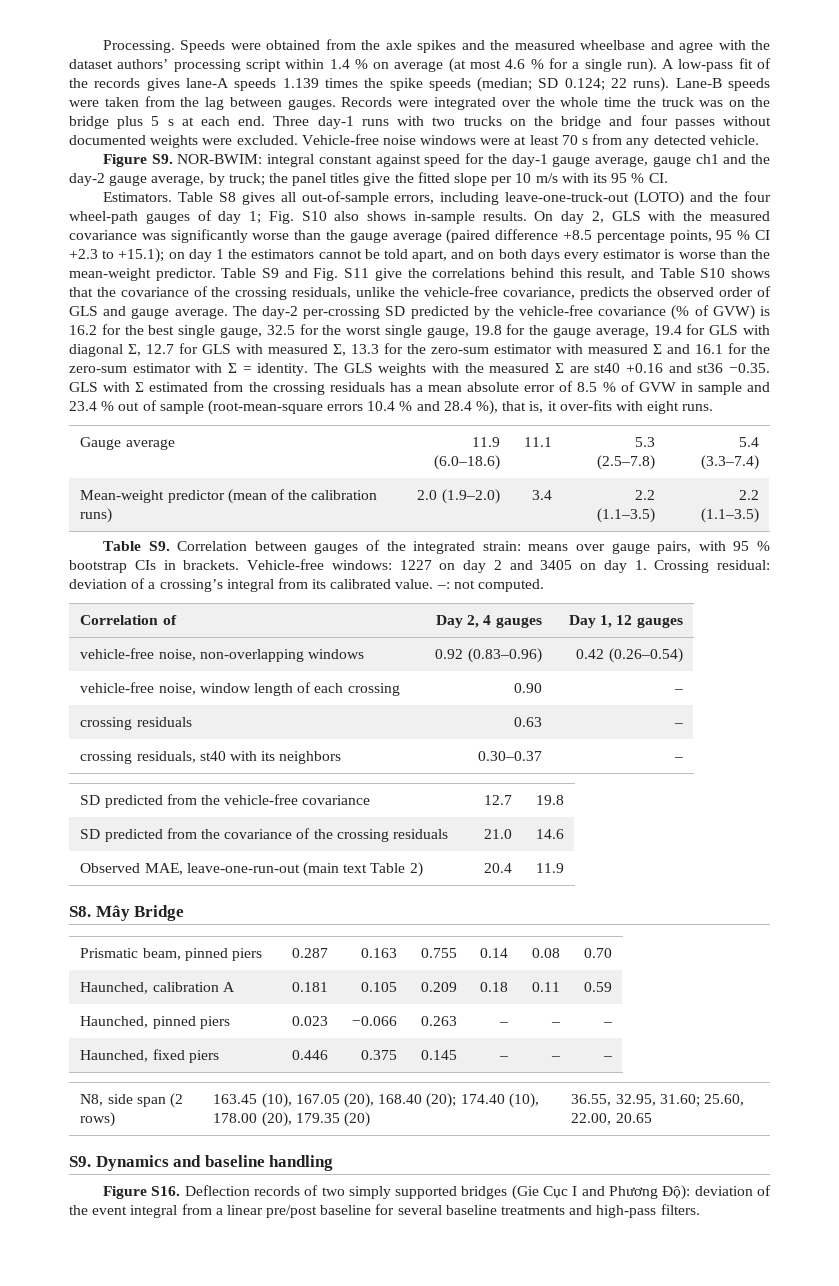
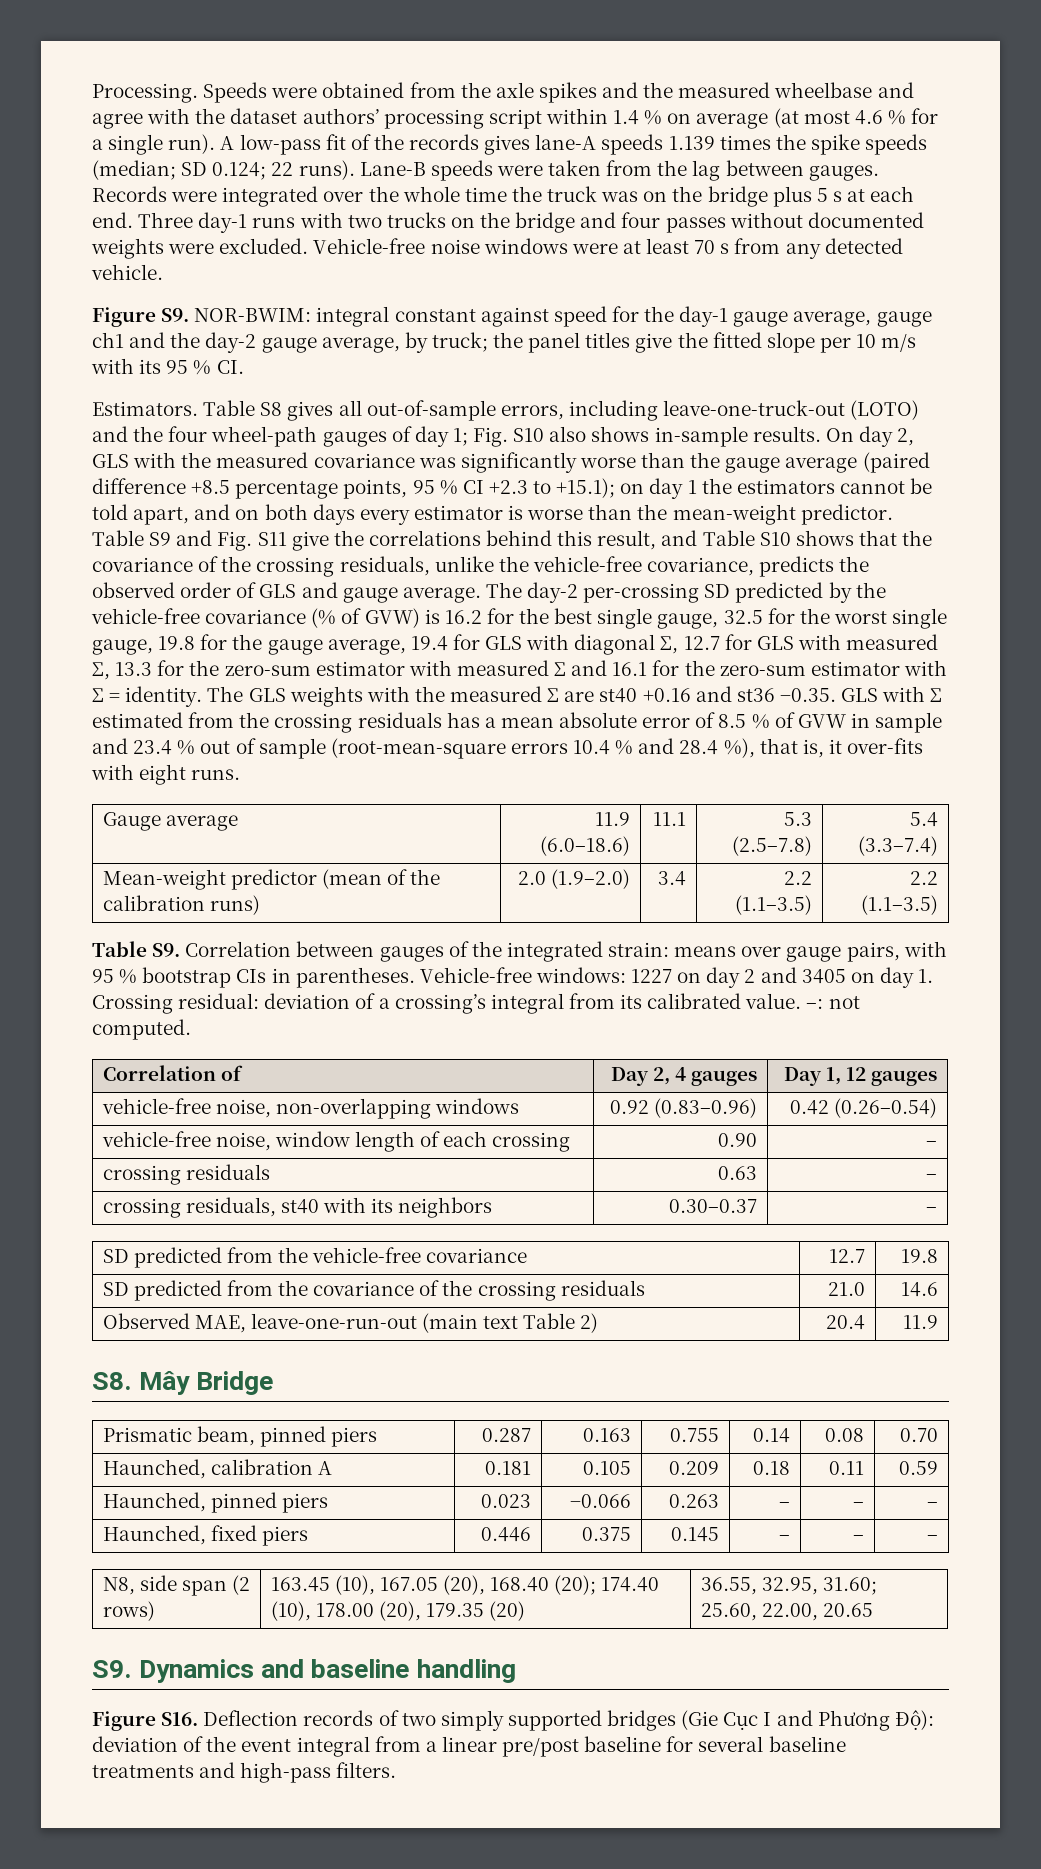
[183,560,240,570] brackets. -> [295,967,415,988] parentheses.

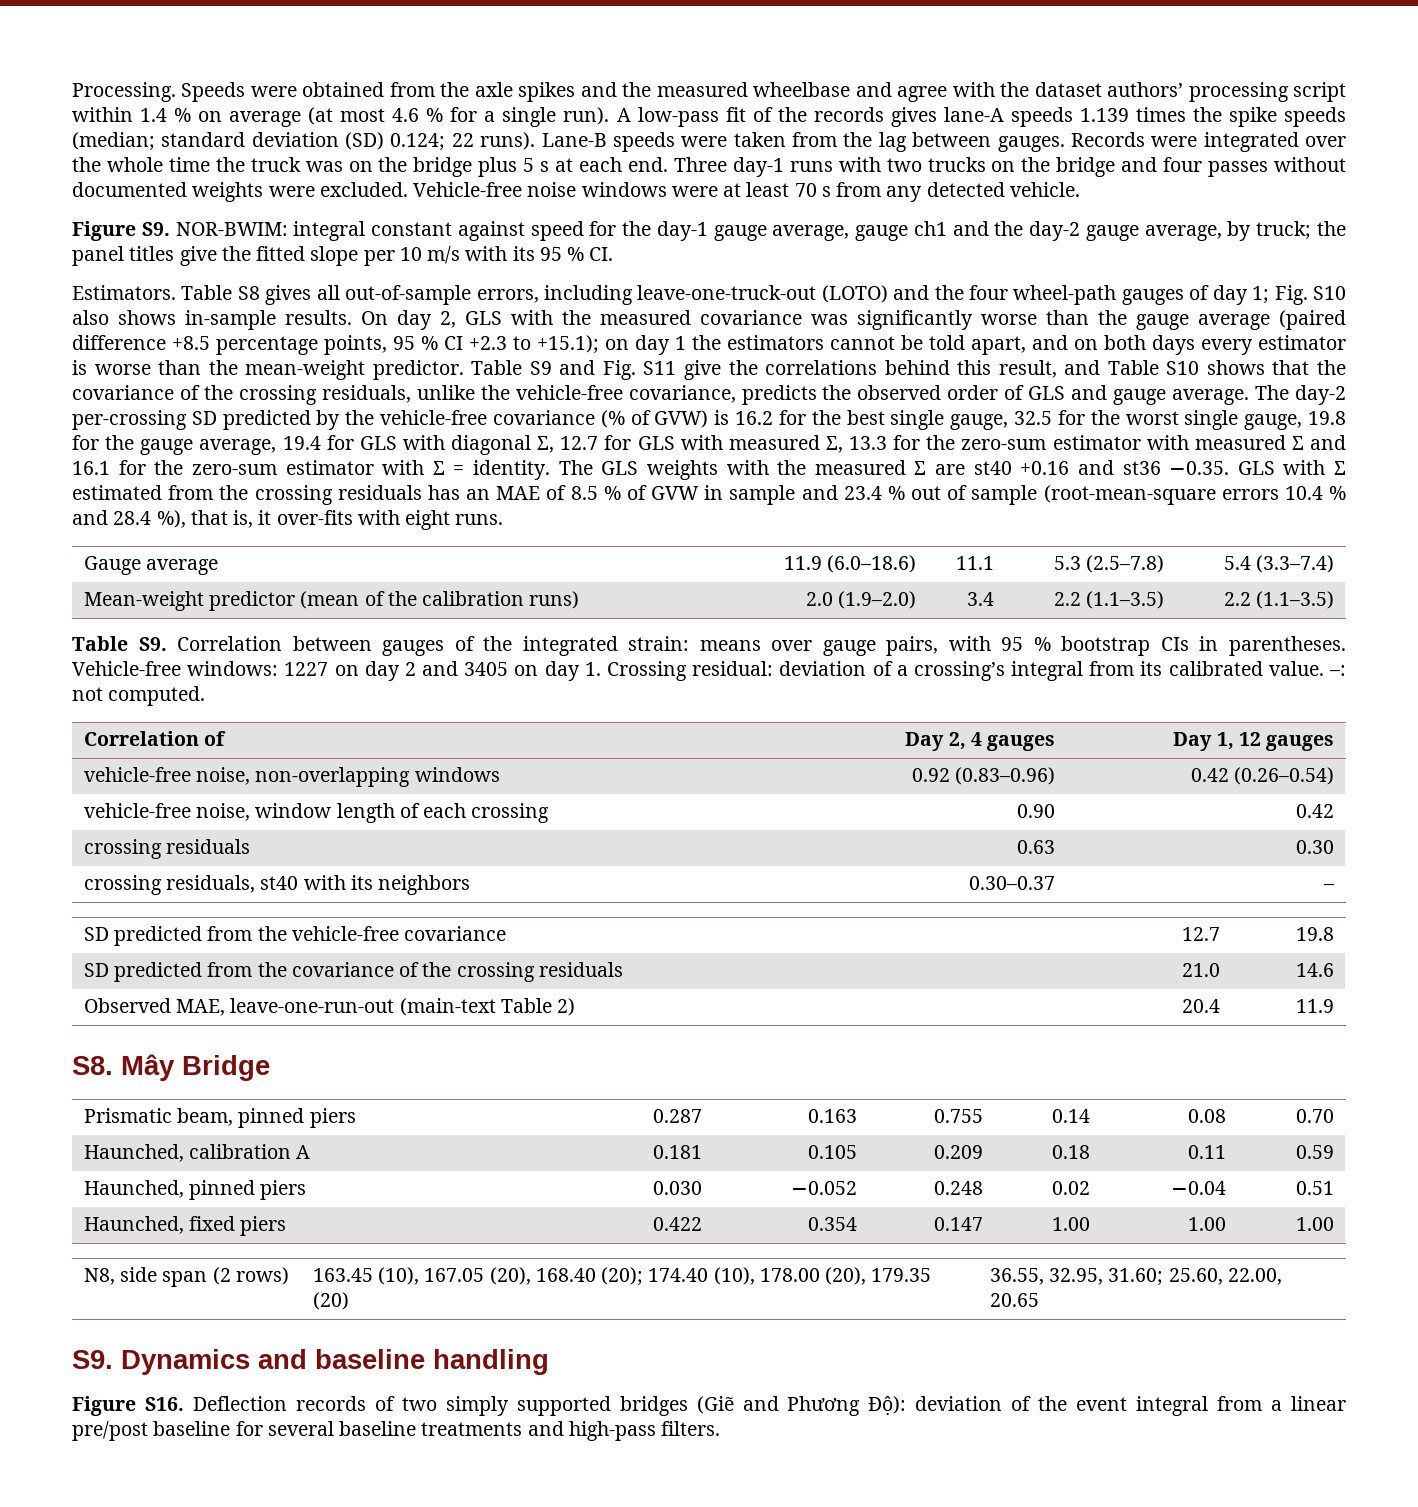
[181,162,208,176] SD -> [161,132,385,150] standard deviation (SD)
[484,712,691,728] a mean absolute error -> [466,486,541,500] an MAE
[926,1141,938,1147] – -> [1296,804,1335,818] 0.42
[926,1174,938,1180] – -> [1296,840,1335,854] 0.30
[422,1313,519,1333] (main text -> [399,998,496,1016] (main-text
[481,1494,532,1508] [570,1494,632,1508] [669,1494,720,1508] [779,1502,791,1508] [853,1502,865,1508] [927,1502,939,1508] [102,1525,308,1546] [481,1527,532,1542] [582,1527,632,1541] [671,1527,720,1542] [779,1535,791,1541] [853,1535,865,1541] [927,1535,939,1541] 0.023 | −0.066 | 0.263 | – | – | – // Haunched, fixed piers | 0.446 | 0.375 | 0.145 | – | – | – -> [653,1181,703,1195] [791,1181,858,1195] [934,1181,984,1195] [1052,1181,1091,1195] [1171,1181,1227,1195] [1296,1181,1335,1195] [83,1216,287,1236] [653,1217,703,1231] [808,1217,858,1231] [934,1217,984,1231] [1052,1217,1091,1231] [1188,1217,1227,1231] [1296,1217,1335,1231] 0.030 | −0.052 | 0.248 | 0.02 | −0.04 | 0.51 // Haunched, fixed piers | 0.422 | 0.354 | 0.147 | 1.00 | 1.00 | 1.00
[681,1710,772,1730] (Gie Cục I -> [696,1396,734,1414] (Giẽ

